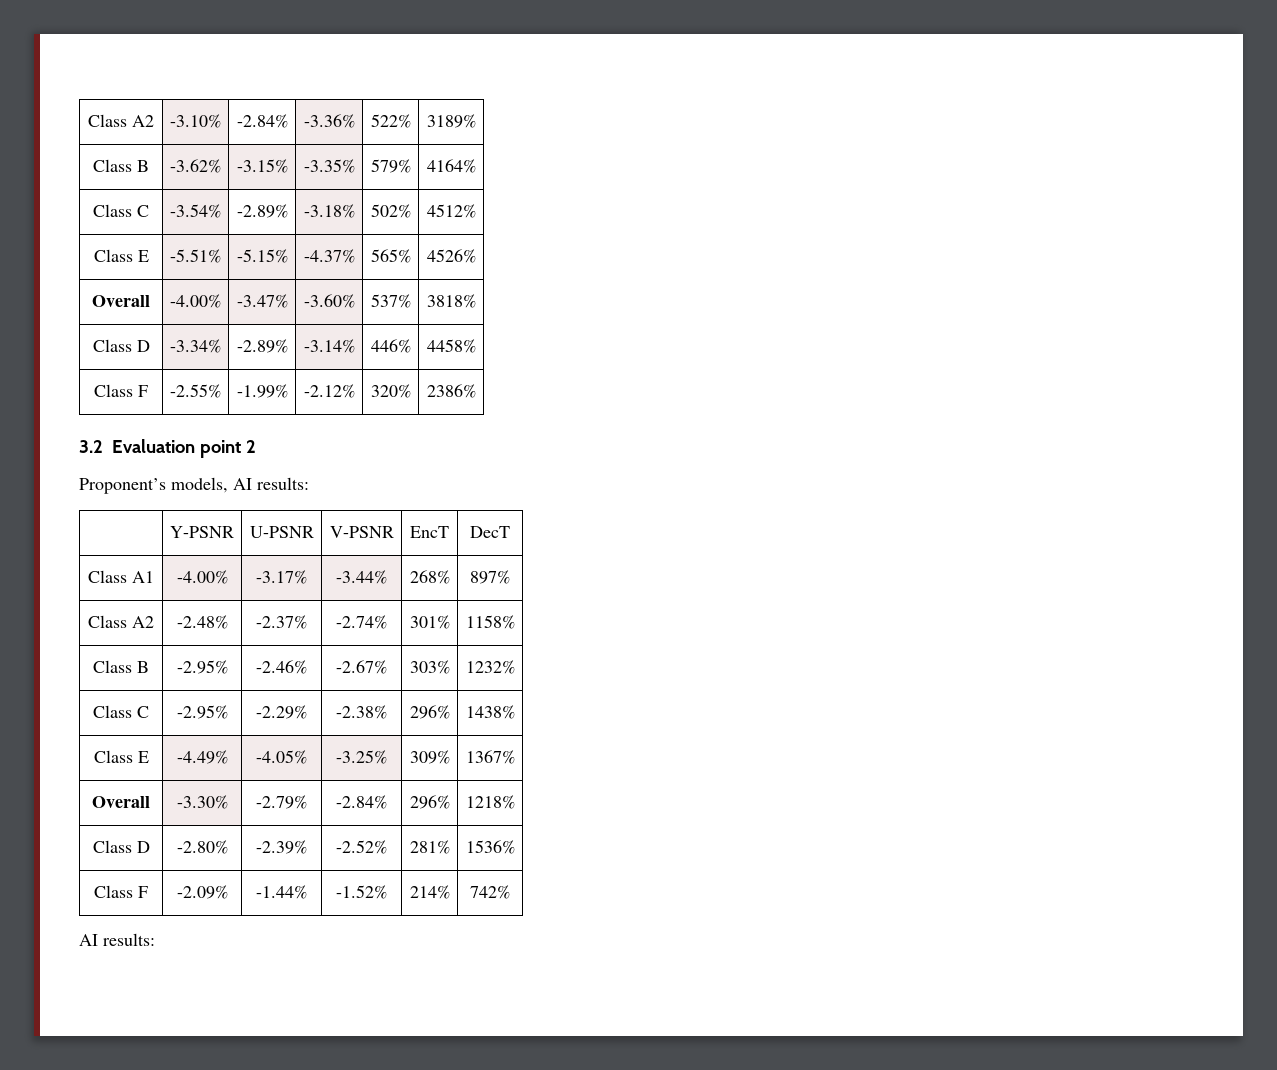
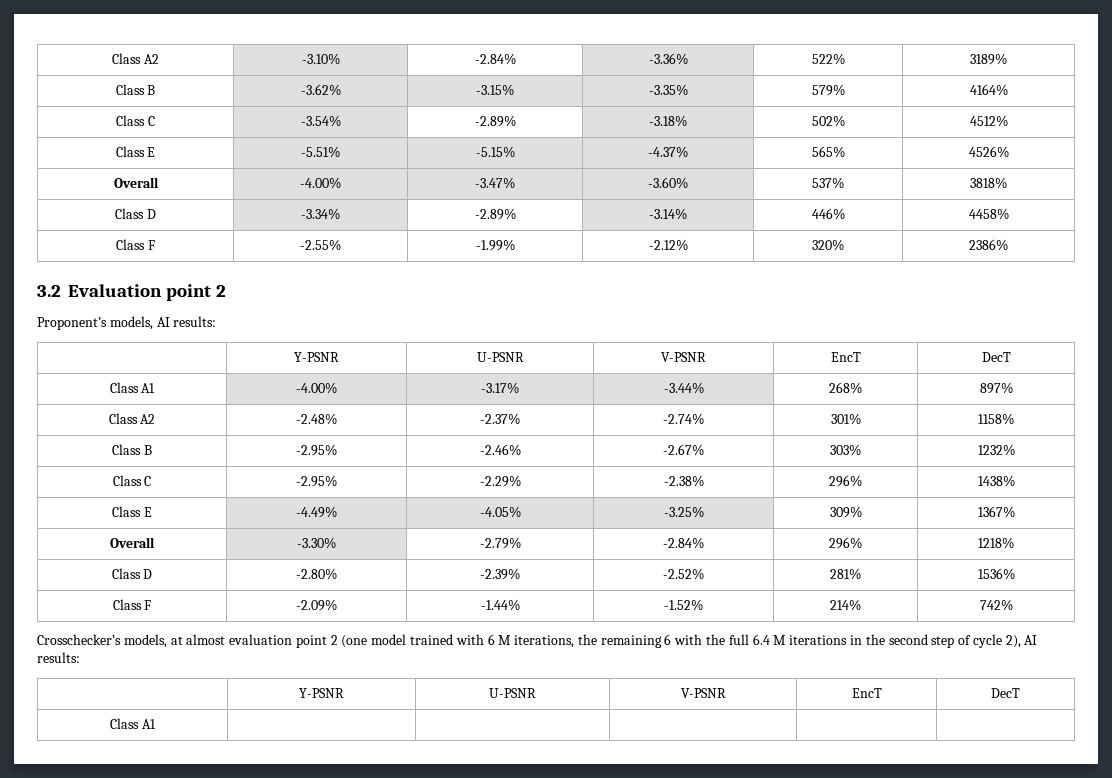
[79,933,155,946] AI results: -> [37,634,1038,648] [37,652,80,663] [299,688,344,698] [489,688,536,698] [680,688,726,698] [851,688,882,698] [991,688,1020,698] [110,718,156,729] Crosschecker’s models, at almost evaluation point 2 (one model trained with 6 M iterations, the remaining 6 with the full 6.4 M iterations in the second step of cycle 2), AI results: // | Y-PSNR | U-PSNR | V-PSNR | EncT | DecT // Class A1 | | | | |

